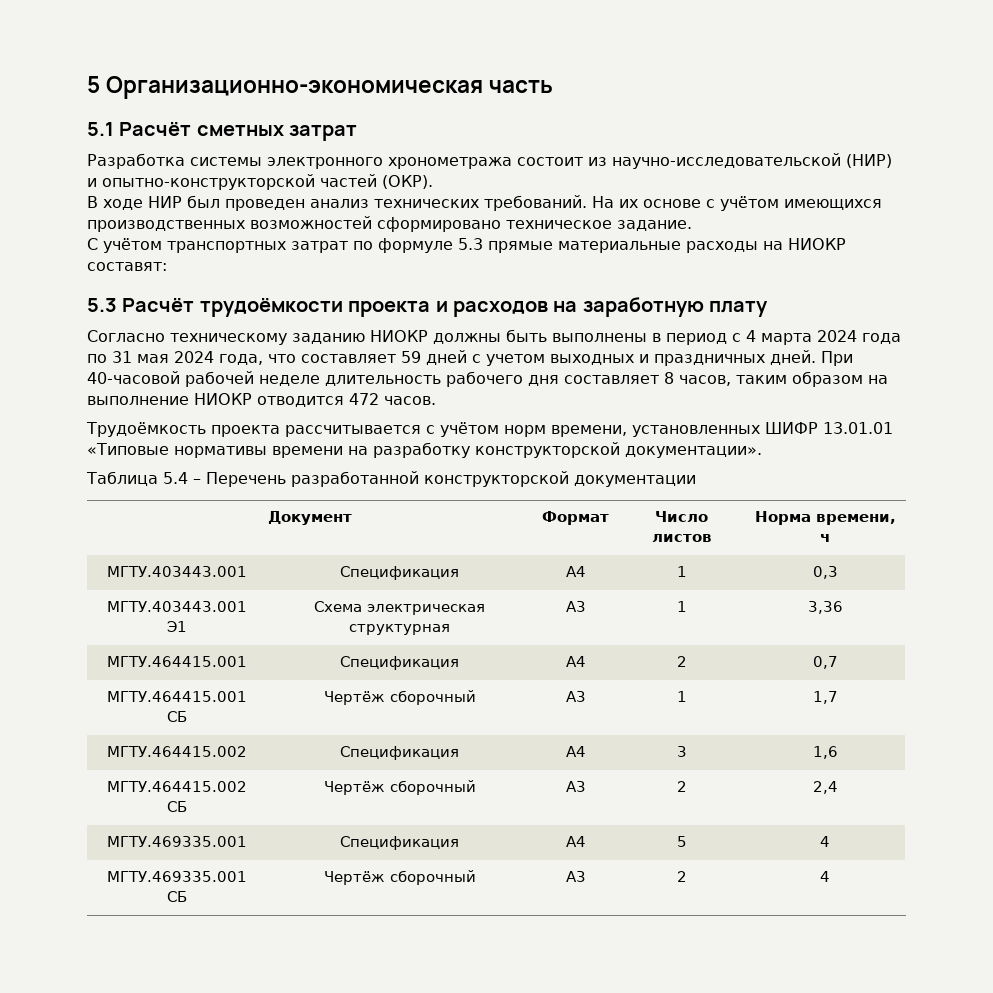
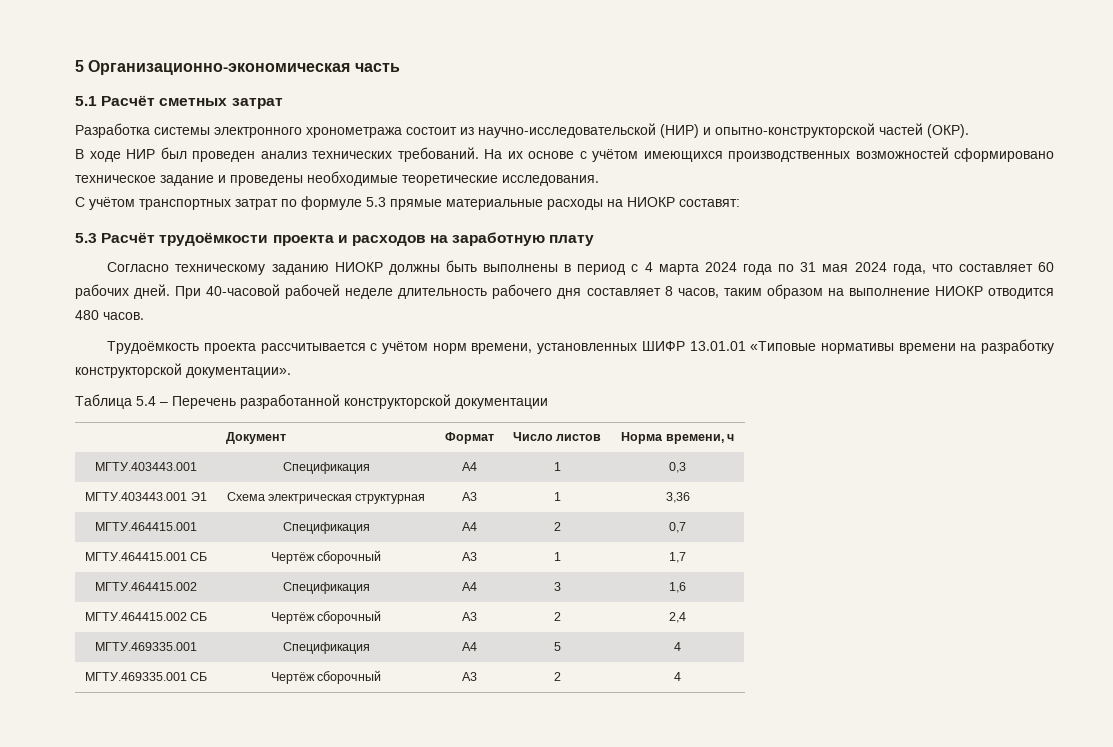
[617,220,692,231] задание. -> [160,171,599,186] задание и проведены необходимые теоретические исследования.
[401,350,765,366] 59 дней с учетом выходных и праздничных -> [1038,262,1055,272] [75,284,129,299] 60 рабочих
[349,393,379,405] 472 -> [75,310,99,320] 480

